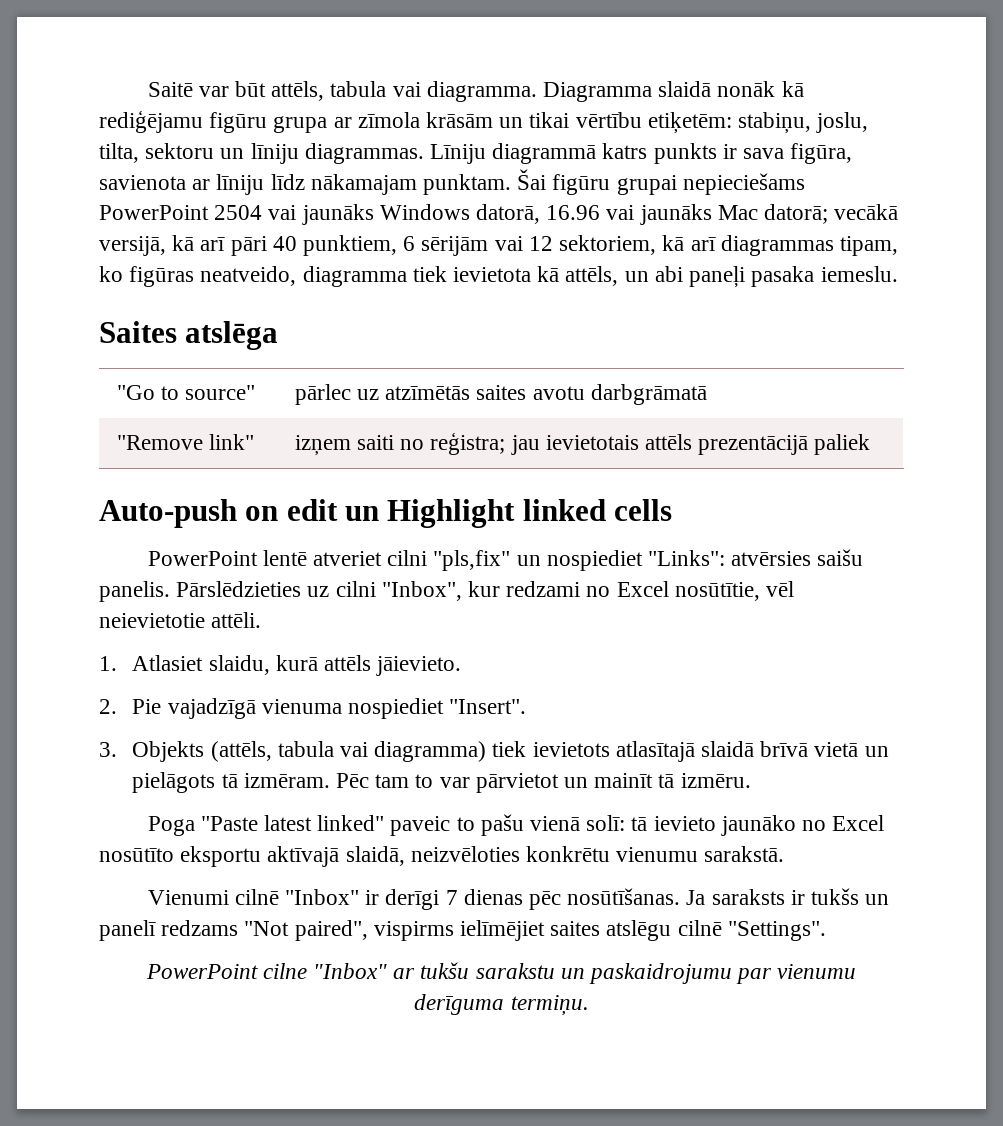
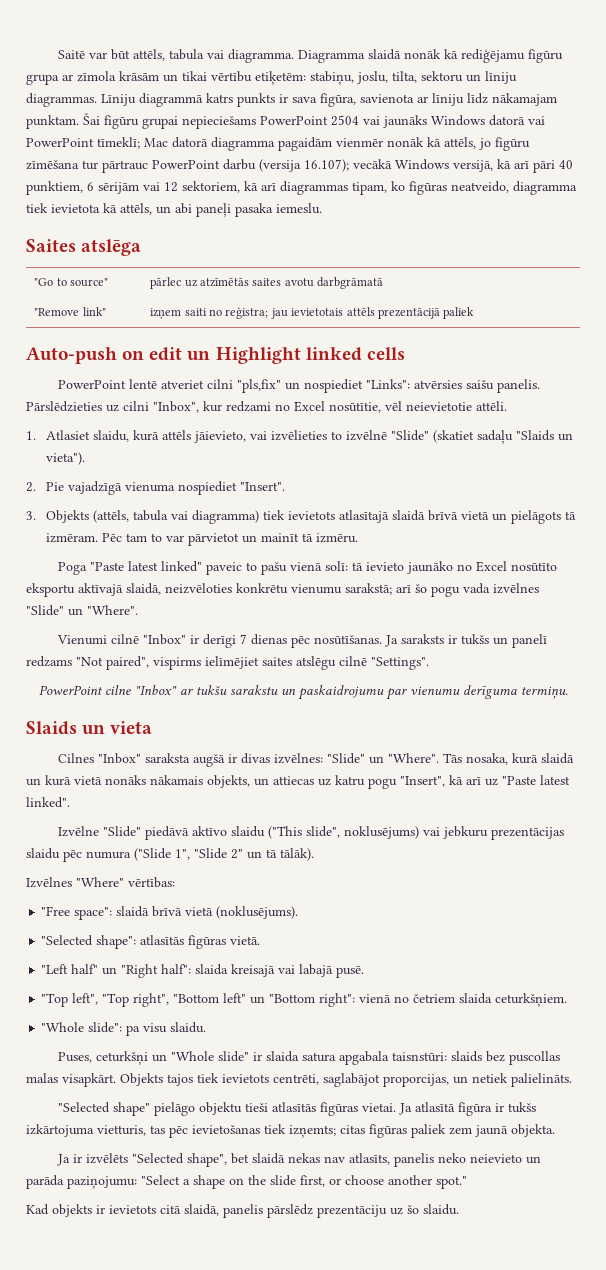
[476,204,899,225] datorā, 16.96 vai jaunāks Mac datorā; vecākā -> [489,115,545,126] [26,137,530,151] [26,159,449,173] datorā vai PowerPoint tīmeklī; Mac datorā diagramma pagaidām vienmēr nonāk kā attēls, jo figūru zīmēšana tur pārtrauc PowerPoint darbu (versija 16.107); vecākā Windows
[376,656,462,676] jāievieto. -> [193,430,573,444] [45,452,85,465] jāievieto, vai izvēlieties to izvēlnē "Slide" (skatiet sadaļu "Slaids un vieta").
[704,846,785,862] sarakstā. -> [345,583,539,597] [26,605,138,616] sarakstā; arī šo pogu vada izvēlnes "Slide" un "Where".
(589, 1005) none -> [26,721,153,735] [58,753,575,767] [26,775,570,789] [26,797,70,808] [58,826,565,840] [26,848,314,862] [26,877,175,888] [41,906,299,920] [41,935,261,949] [41,964,365,978] [41,993,568,1007] [41,1022,207,1036] [58,1051,561,1065] [26,1073,572,1087] [58,1102,537,1116] [26,1124,555,1138] [57,1153,542,1167] [26,1175,467,1189] [26,1204,459,1218] // Slaids un vieta // Cilnes "Inbox" saraksta augšā ir divas izvēlnes: "Slide" un "Where". Tās nosaka, kurā slaidā un kurā vietā nonāks nākamais objekts, un attiecas uz katru pogu "Insert", kā arī uz "Paste latest linked". // Izvēlne "Slide" piedāvā aktīvo slaidu ("This slide", noklusējums) vai jebkuru prezentācijas slaidu pēc numura ("Slide 1", "Slide 2" un tā tālāk). // Izvēlnes "Where" vērtības: // "Free space": slaidā brīvā vietā (noklusējums). // "Selected shape": atlasītās figūras vietā. // "Left half" un "Right half": slaida kreisajā vai labajā pusē. // "Top left", "Top right", "Bottom left" un "Bottom right": vienā no četriem slaida ceturkšņiem. // "Whole slide": pa visu slaidu. // Puses, ceturkšņi un "Whole slide" ir slaida satura apgabala taisnstūri: slaids bez puscollas malas visapkārt. Objekts tajos tiek ievietots centrēti, saglabājot proporcijas, un netiek palielināts. // "Selected shape" pielāgo objektu tieši atlasītās figūras vietai. Ja atlasītā figūra ir tukšs izkārtojuma vietturis, tas pēc ievietošanas tiek izņemts; citas figūras paliek zem jaunā objekta. // Ja ir izvēlēts "Selected shape", bet slaidā nekas nav atlasīts, panelis neko neievieto un parāda paziņojumu: "Select a shape on the slide first, or choose another spot." // Kad objekts ir ievietots citā slaidā, panelis pārslēdz prezentāciju uz šo slaidu.

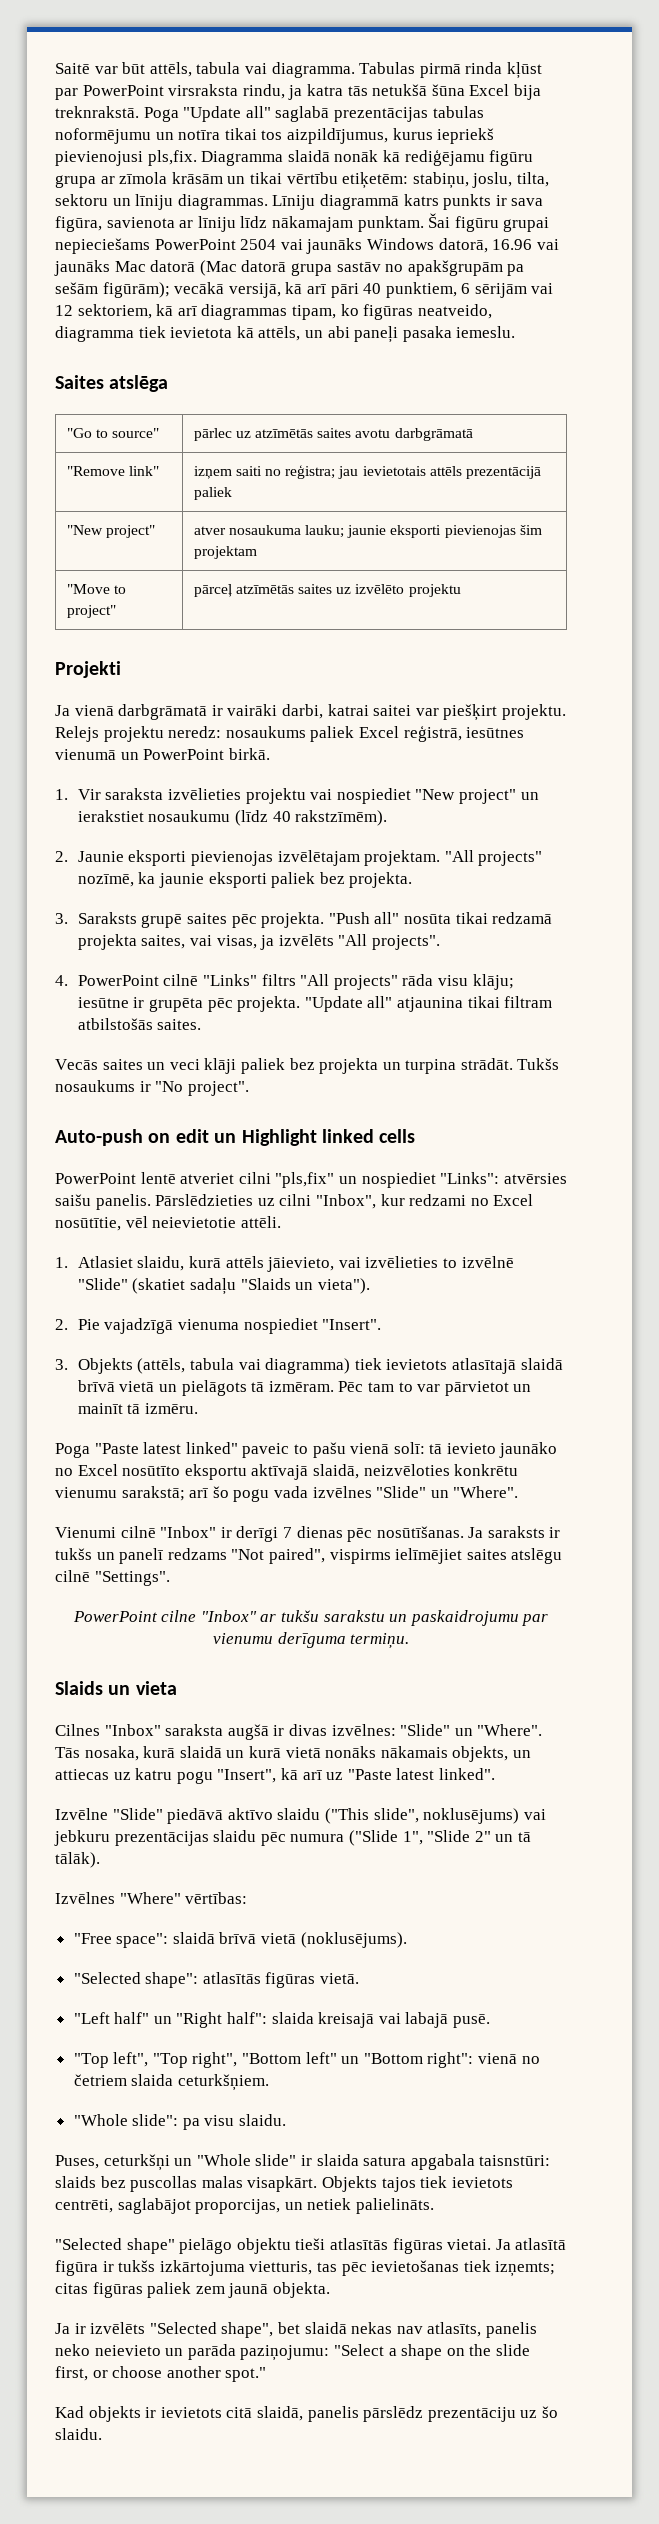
(295, 56) none -> [359,62,542,79] [55,84,541,100] [55,106,484,122] [55,128,495,144] [55,150,197,166] Tabulas pirmā rinda kļūst par PowerPoint virsraksta rindu, ja katra tās netukšā šūna Excel bija treknrakstā. Poga "Update all" saglabā prezentācijas tabulas noformējumu un notīra tikai tos aizpildījumus, kurus iepriekš pievienojusi pls,fix.
[489,115,545,126] [26,137,530,151] [26,159,449,173] datorā vai PowerPoint tīmeklī; Mac datorā diagramma pagaidām vienmēr nonāk kā attēls, jo figūru zīmēšana tur pārtrauc PowerPoint darbu (versija 16.107); vecākā Windows -> [438,238,559,253] [54,260,525,276] [55,282,225,298] datorā, 16.96 vai jaunāks Mac datorā (Mac datorā grupa sastāv no apakšgrupām pa sešām figūrām); vecākā
(475, 313) none -> [66,525,155,538] [193,525,542,538] [193,546,257,559] [66,584,126,594] [66,605,116,618] [193,584,461,597] [55,661,121,678] [55,704,566,721] [55,725,525,742] [55,748,270,760] [55,788,539,804] [77,810,388,826] [55,850,543,866] [77,872,413,888] [55,912,553,928] [77,934,440,950] [55,974,514,990] [77,996,553,1012] [77,1018,202,1030] [55,1058,560,1074] [55,1080,249,1096] // "New project" | atver nosaukuma lauku; jaunie eksporti pievienojas šim projektam // "Move to project" | pārceļ atzīmētās saites uz izvēlēto projektu // Projekti // Ja vienā darbgrāmatā ir vairāki darbi, katrai saitei var piešķirt projektu. Relejs projektu neredz: nosaukums paliek Excel reģistrā, iesūtnes vienumā un PowerPoint birkā. // 1. Vir saraksta izvēlieties projektu vai nospiediet "New project" un ierakstiet nosaukumu (līdz 40 rakstzīmēm). // 2. Jaunie eksporti pievienojas izvēlētajam projektam. "All projects" nozīmē, ka jaunie eksporti paliek bez projekta. // 3. Saraksts grupē saites pēc projekta. "Push all" nosūta tikai redzamā projekta saites, vai visas, ja izvēlēts "All projects". // 4. PowerPoint cilnē "Links" filtrs "All projects" rāda visu klāju; iesūtne ir grupēta pēc projekta. "Update all" atjaunina tikai filtram atbilstošās saites. // Vecās saites un veci klāji paliek bez projekta un turpina strādāt. Tukšs nosaukums ir "No project".

